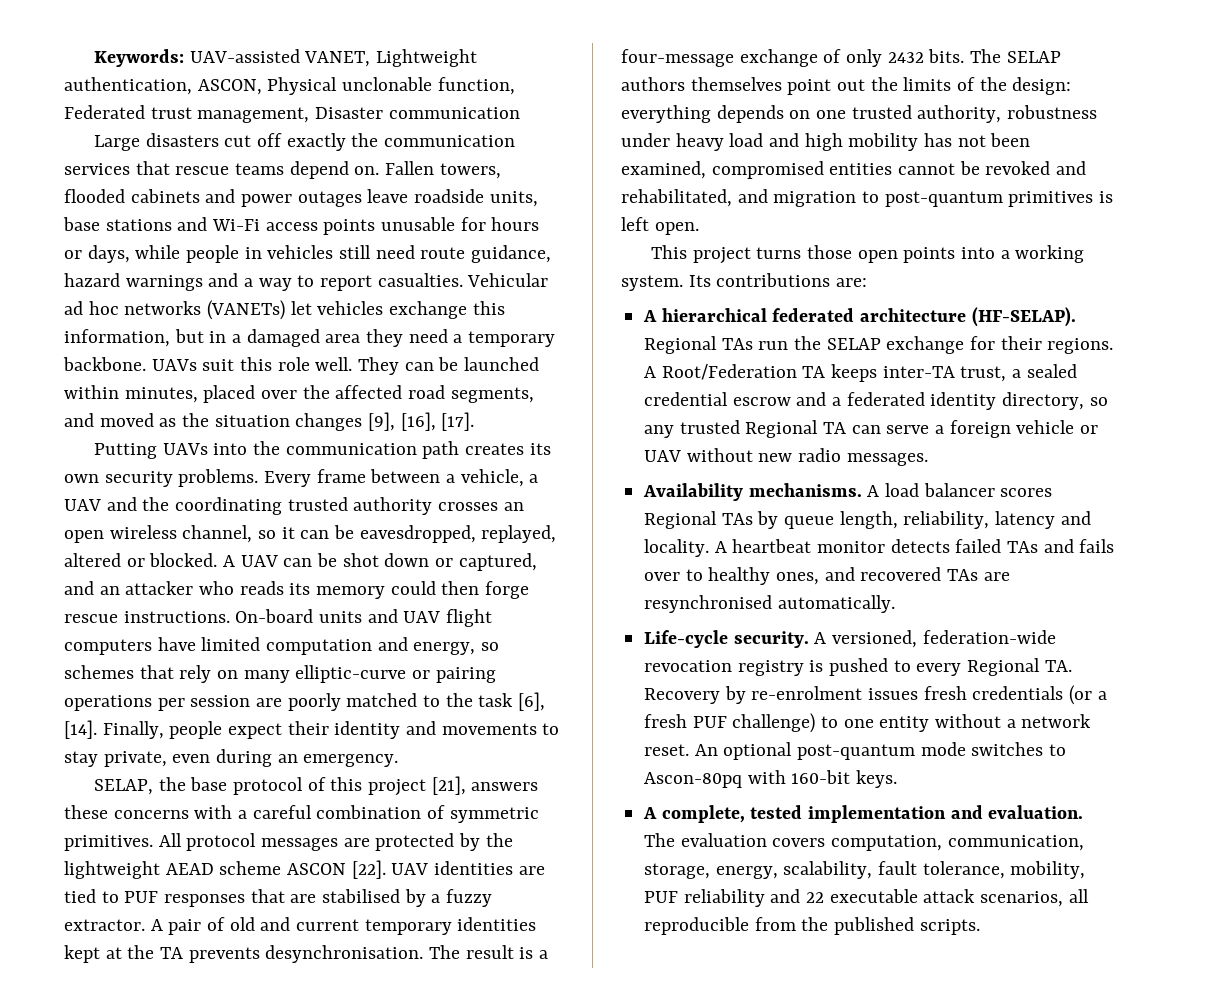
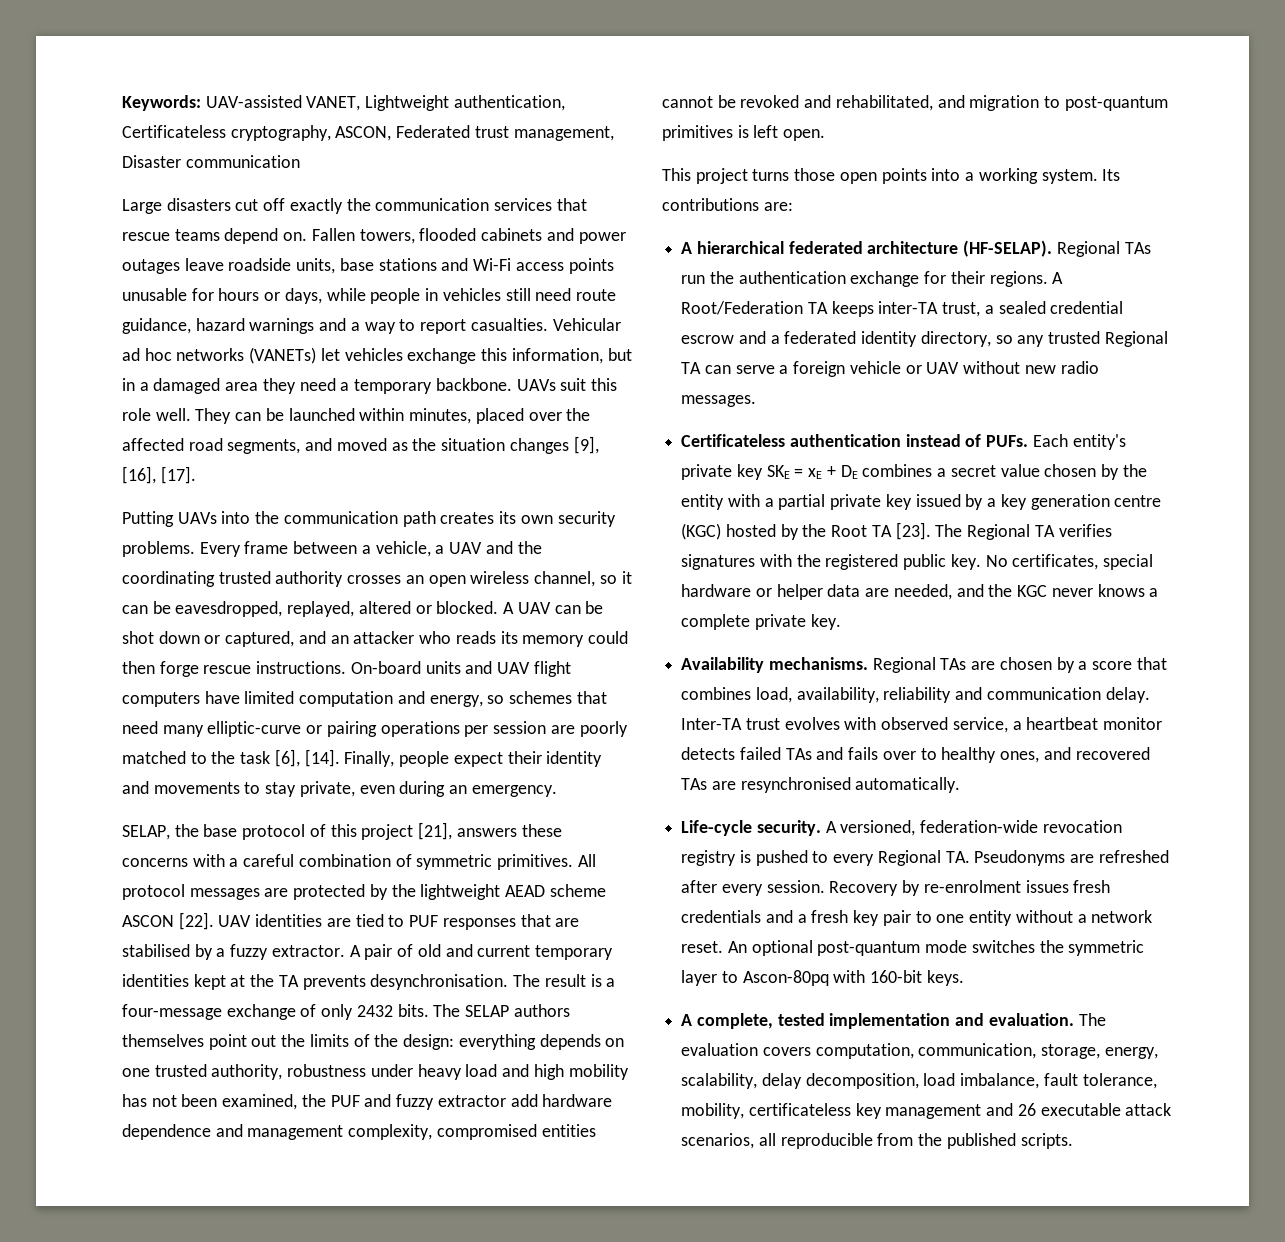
[197,77,515,95] ASCON, Physical unclonable function, -> [122,125,392,141] Certificateless cryptography, ASCON,
[179,665,239,683] rely on -> [122,721,158,734] need
(706, 170) none -> [301,1094,613,1110] [122,1124,433,1140] the PUF and fuzzy extractor add hardware dependence and management complexity,
[826,338,881,350] SELAP -> [738,271,846,284] authentication
[643,483,1053,501] [644,511,1091,529] [644,539,727,557] Availability mechanisms. A load balancer scores Regional TAs by queue length, reliability, latency and locality. A -> [681,434,1126,450] [681,464,1147,480] [681,494,1162,510] [681,522,1112,540] [681,554,1154,570] [681,584,1159,600] [681,614,841,630] [681,657,1167,673] [681,687,1150,703] [681,717,1022,733] Certificateless authentication instead of PUFs. Each entity's private key SKE = xE + DE combines a secret value chosen by the entity with a partial private key issued by a key generation centre (KGC) hosted by the Root TA [23]. The Regional TA verifies signatures with the registered public key. No certificates, special hardware or helper data are needed, and the KGC never knows a complete private key. // Availability mechanisms. Regional TAs are chosen by a score that combines load, availability, reliability and communication delay. Inter-TA trust evolves with observed service, a
(1072, 666) none -> [974,850,1169,866] [681,880,825,896] Pseudonyms are refreshed after every session.
[1069,685,1093,705] (or -> [765,910,793,923] and
[692,713,816,733] PUF challenge) -> [853,910,911,926] key pair
(1044, 749) none -> [1039,940,1145,956] [681,970,718,986] the symmetric layer
[878,861,1086,879] [644,889,825,907] fault tolerance, mobility, PUF reliability and 22 -> [761,1073,1157,1089] [681,1103,1036,1119] delay decomposition, load imbalance, fault tolerance, mobility, certificateless key management and 26

